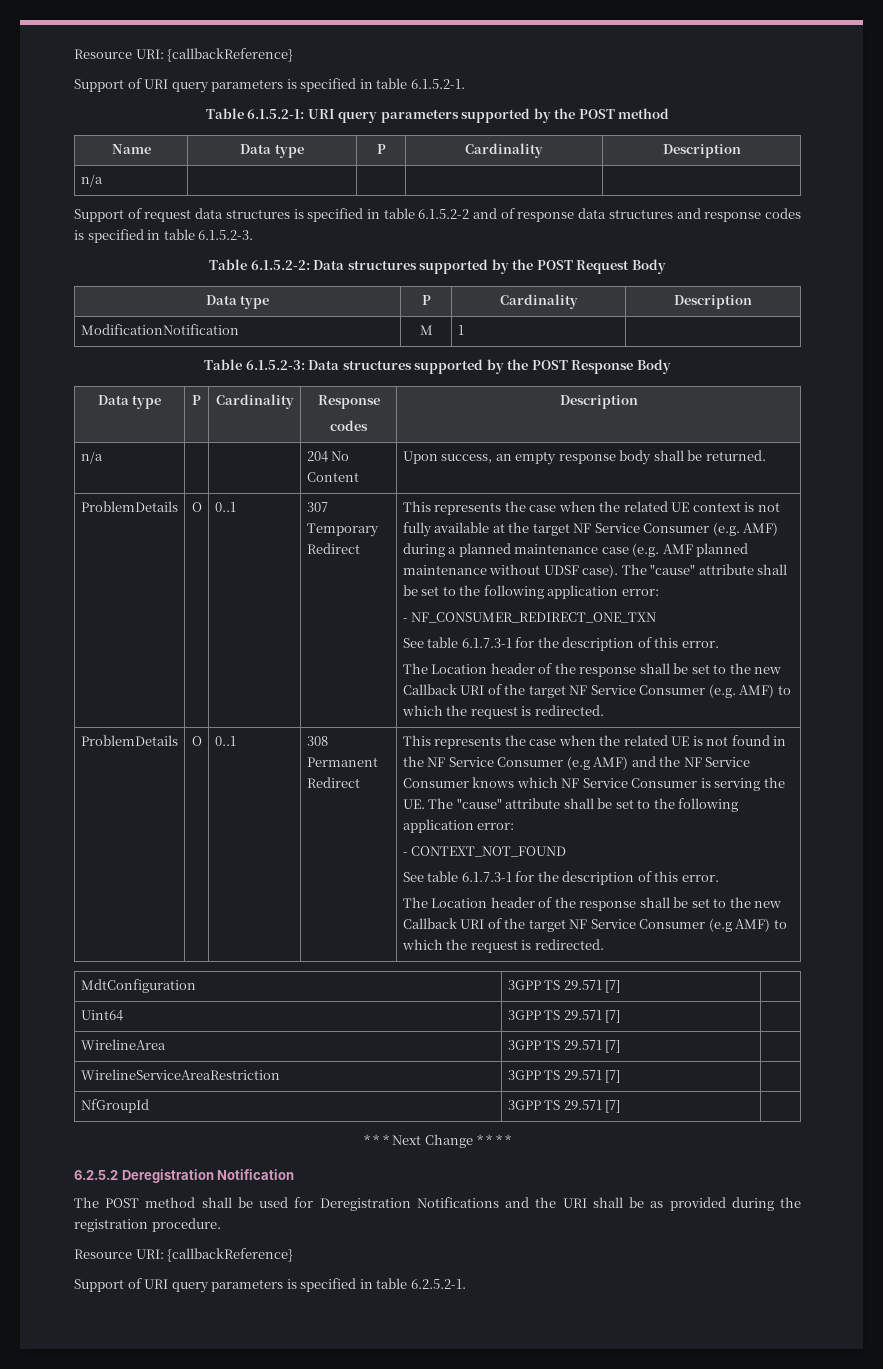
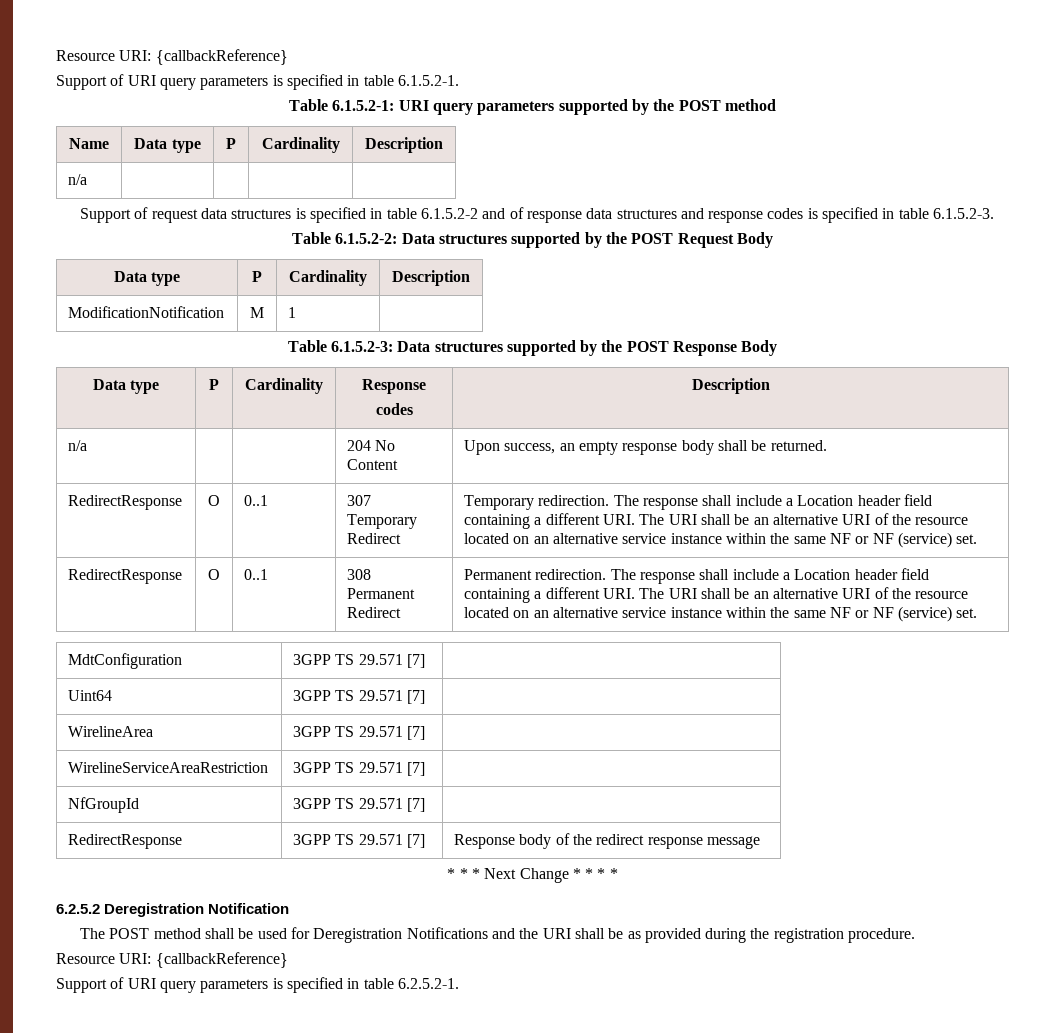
[80,501,178,512] ProblemDetails -> [68,495,183,510] RedirectResponse
[402,501,780,515] [402,522,779,537] [402,543,749,557] [402,564,788,578] [402,585,659,599] [402,612,657,623] [402,637,719,651] [402,663,782,677] [402,684,791,698] [401,705,604,719] [80,735,178,746] This represents the case when the related UE context is not fully available at the target NF Service Consumer (e.g. AMF) during a planned maintenance case (e.g. AMF planned maintenance without UDSF case). The "cause" attribute shall be set to the following application error: // - NF_CONSUMER_REDIRECT_ONE_TXN // See table 6.1.7.3-1 for the description of this error. // The Location header of the response shall be set to the new Callback URI of the target NF Service Consumer (e.g. AMF) to which the request is redirected. // ProblemDetails -> [464,494,932,510] [464,513,969,529] [464,532,978,548] [68,569,183,584] Temporary redirection. The response shall include a Location header field containing a different URI. The URI shall be an alternative URI of the resource located on an alternative service instance within the same NF or NF (service) set. // RedirectResponse
[402,735,787,749] [402,756,751,770] [402,777,785,791] [402,798,739,812] [402,819,515,833] [402,846,567,857] [402,871,719,885] [402,897,782,911] [402,918,787,932] [401,939,604,953] This represents the case when the related UE is not found in the NF Service Consumer (e.g AMF) and the NF Service Consumer knows which NF Service Consumer is serving the UE. The "cause" attribute shall be set to the following application error: // - CONTEXT_NOT_FOUND // See table 6.1.7.3-1 for the description of this error. // The Location header of the response shall be set to the new Callback URI of the target NF Service Consumer (e.g AMF) to which the request is redirected. -> [464,568,929,584] [464,587,969,603] [464,606,978,622] Permanent redirection. The response shall include a Location header field containing a different URI. The URI shall be an alternative URI of the resource located on an alternative service instance within the same NF or NF (service) set.
(621, 1106) none -> [68,834,183,849] [293,834,426,848] [454,833,760,849] // RedirectResponse | 3GPP TS 29.571 [7] | Response body of the redirect response message

